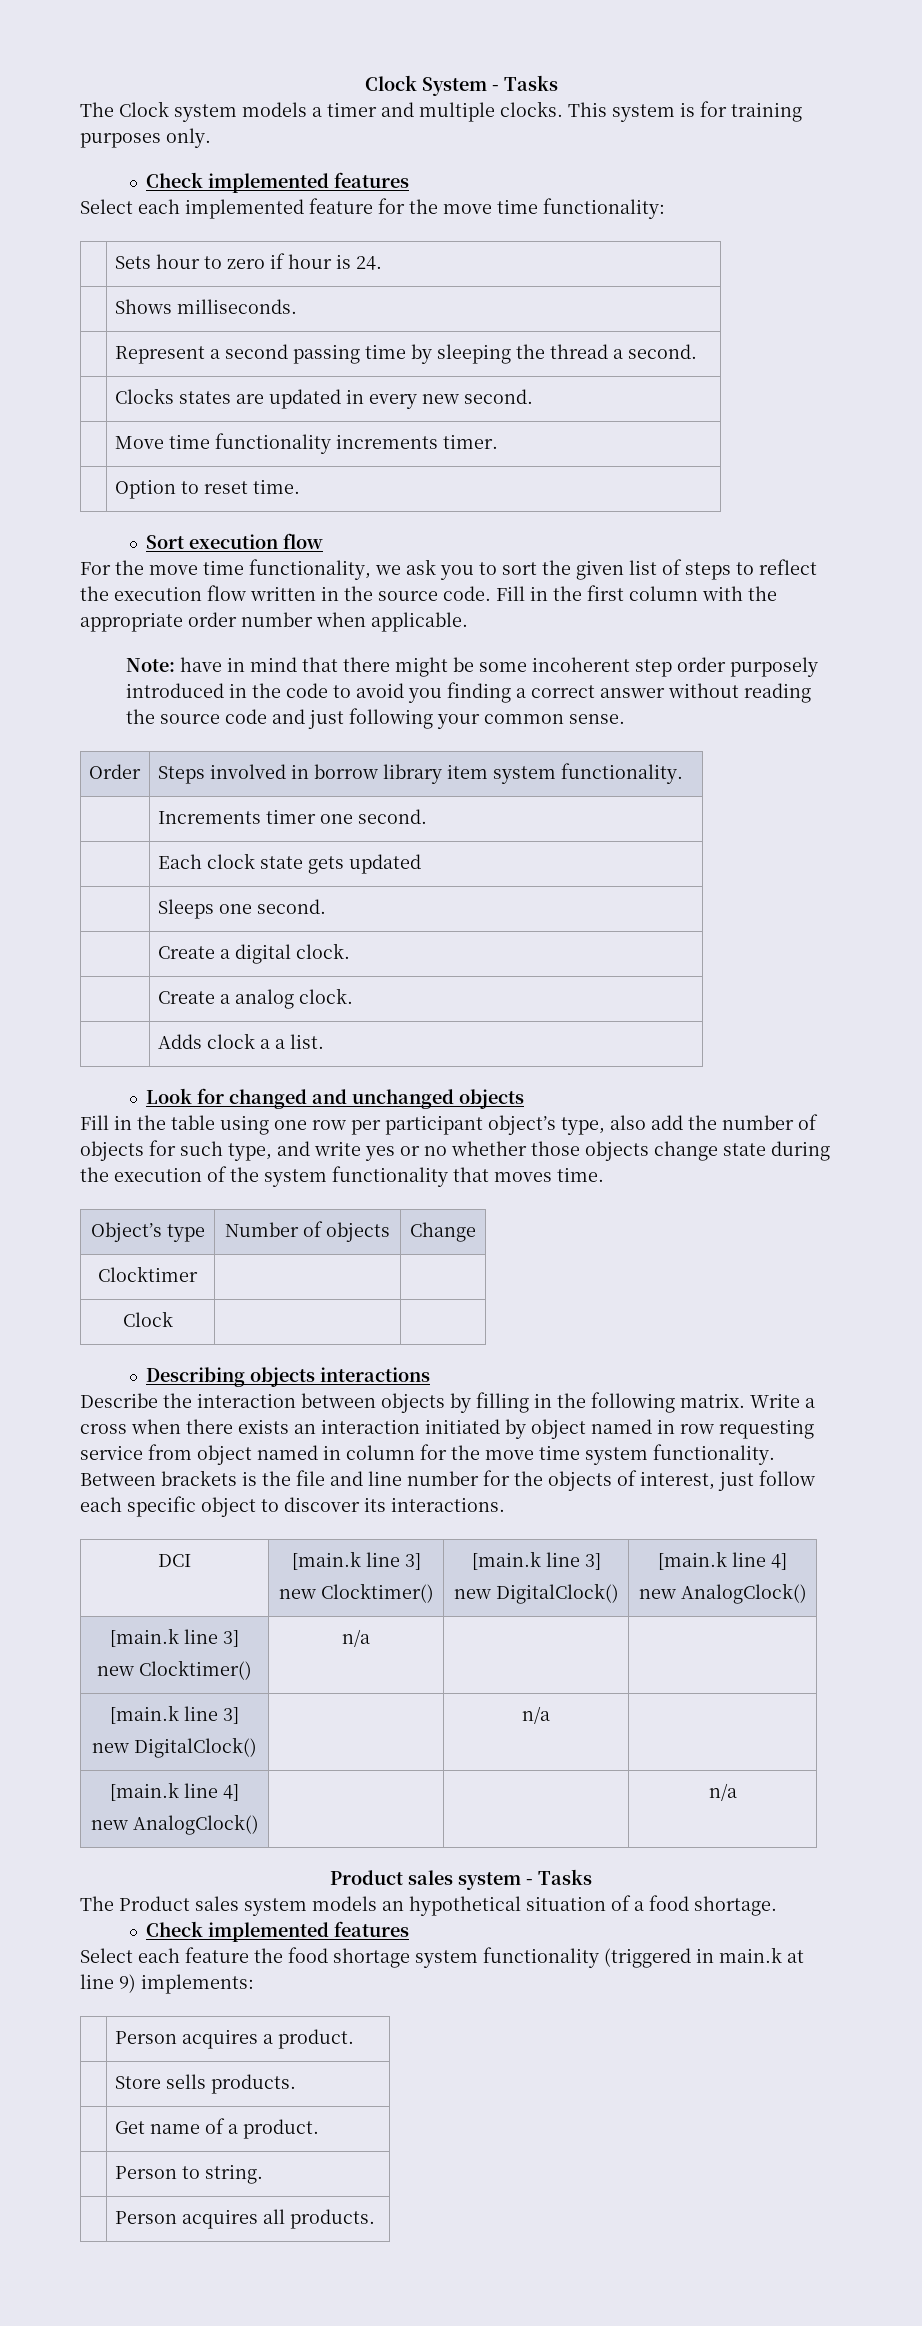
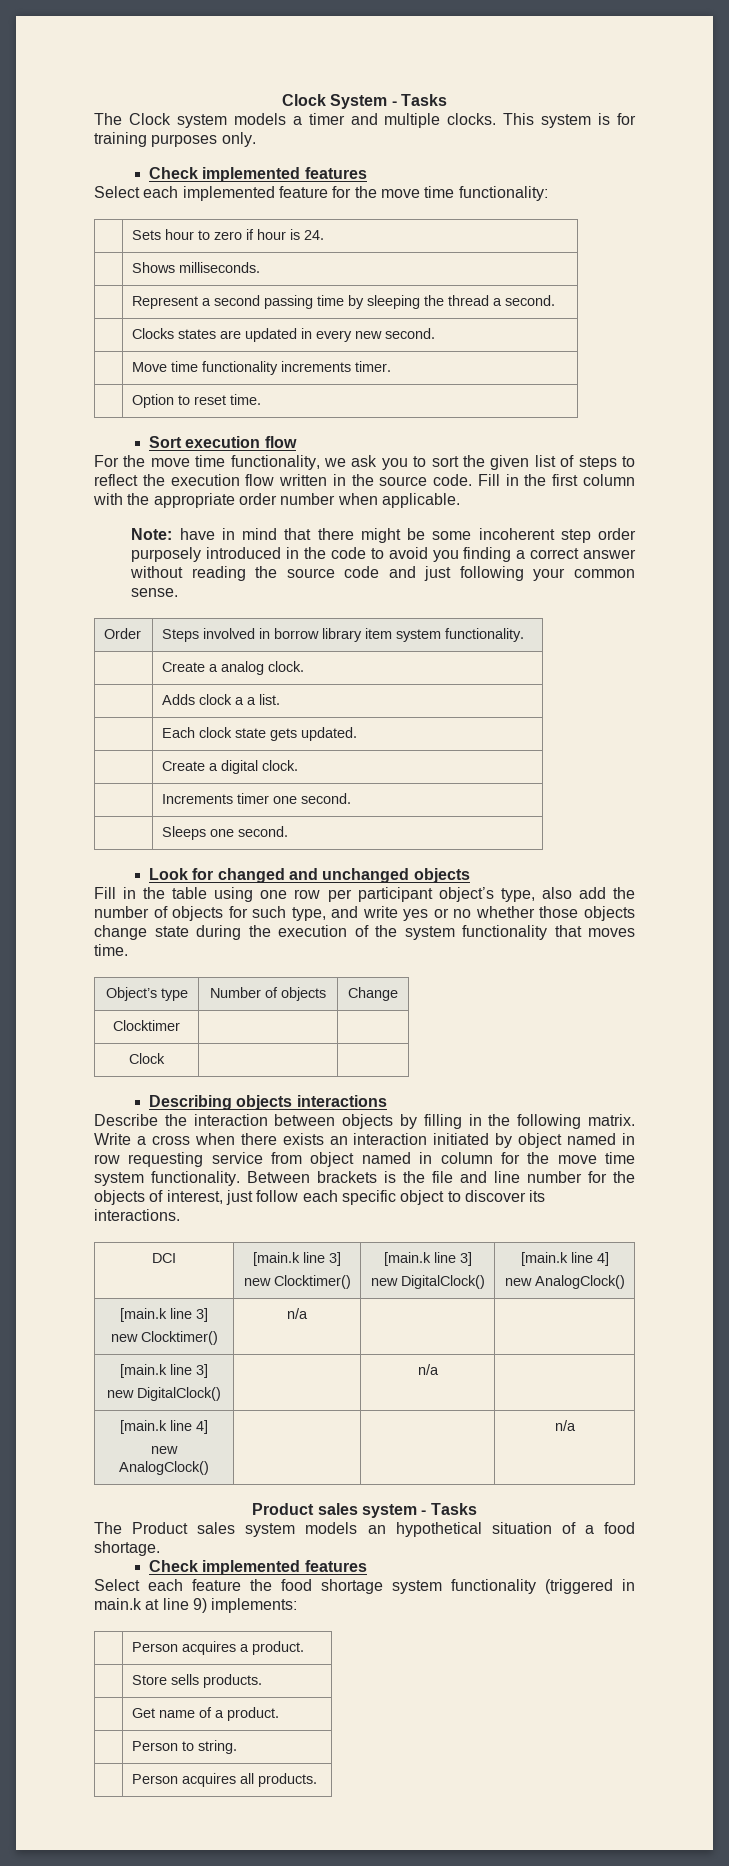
[157,809,427,824] [157,853,421,874] [157,899,326,919] [157,943,350,964] // | Increments timer one second. // | Each clock state gets updated // | Sleeps one second. // | Create a digital clock. -> (525, 635) none
(324, 1041) none -> [162,727,358,741] [162,760,299,774] [162,793,352,804] [162,826,289,840] // | Each clock state gets updated. // | Create a digital clock. // | Increments timer one second. // | Sleeps one second.

